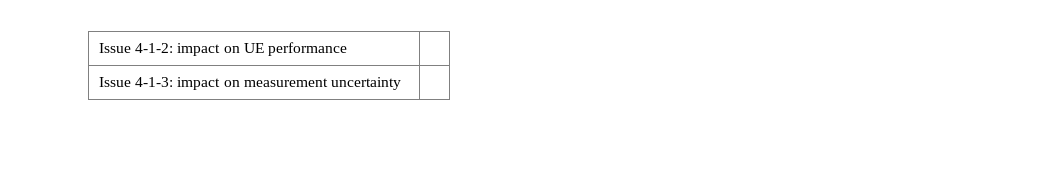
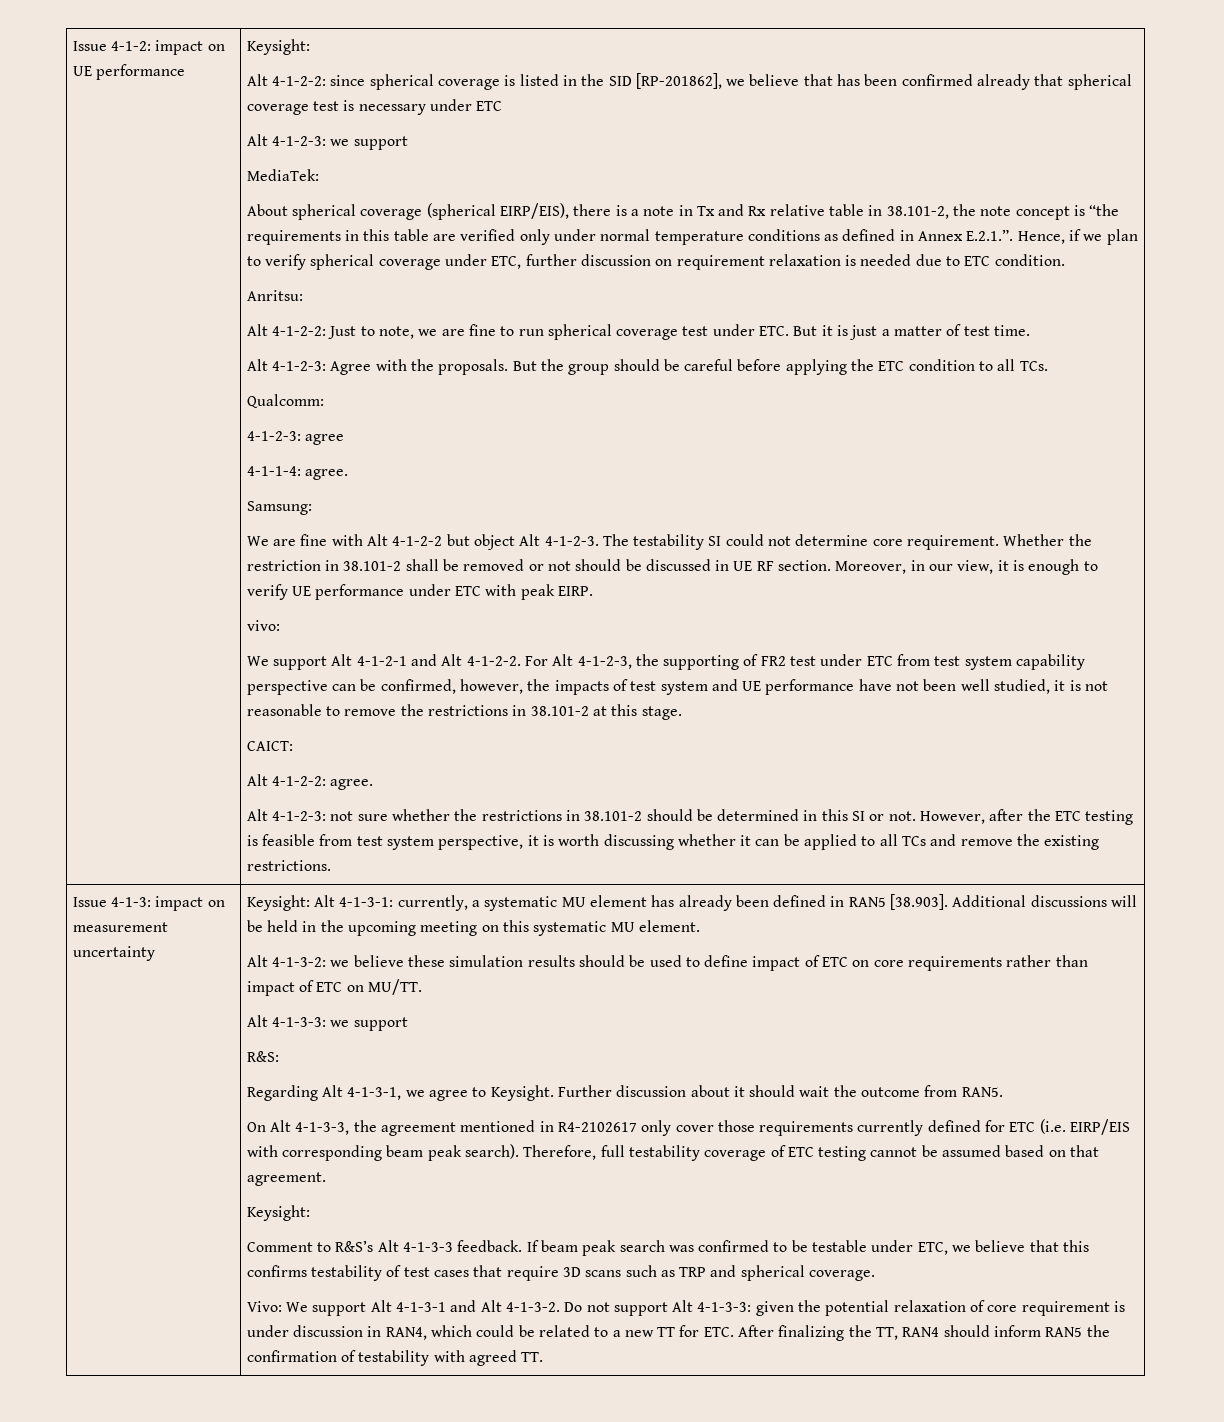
(347, 49) none -> [246,39,310,55] [246,73,1132,90] [246,99,503,115] [246,134,408,150] [246,169,319,181] [246,203,1120,220] [246,229,1138,245] [246,254,1065,270] [246,290,303,301] [246,324,1030,340] [246,359,1048,375] [246,394,324,408] [246,431,344,445] [246,466,348,480] [246,501,312,515] [246,534,1092,550] [246,559,1098,575] [246,584,593,600] [246,620,280,631] [246,654,1086,670] [246,679,1109,695] [246,704,682,720] [246,741,293,751] [246,774,374,790] [246,809,1134,825] [246,834,1100,850] [246,860,331,871] Keysight: // Alt 4-1-2-2: since spherical coverage is listed in the SID [RP-201862], we believe that has been confirmed already that spherical coverage test is necessary under ETC // Alt 4-1-2-3: we support // MediaTek: // About spherical coverage (spherical EIRP/EIS), there is a note in Tx and Rx relative table in 38.101-2, the note concept is “the requirements in this table are verified only under normal temperature conditions as defined in Annex E.2.1.”. Hence, if we plan to verify spherical coverage under ETC, further discussion on requirement relaxation is needed due to ETC condition. // Anritsu: // Alt 4-1-2-2: Just to note, we are fine to run spherical coverage test under ETC. But it is just a matter of test time. // Alt 4-1-2-3: Agree with the proposals. But the group should be careful before applying the ETC condition to all TCs. // Qualcomm: // 4-1-2-3: agree // 4-1-1-4: agree. // Samsung: // We are fine with Alt 4-1-2-2 but object Alt 4-1-2-3. The testability SI could not determine core requirement. Whether the restriction in 38.101-2 shall be removed or not should be discussed in UE RF section. Moreover, in our view, it is enough to verify UE performance under ETC with peak EIRP. // vivo: // We support Alt 4-1-2-1 and Alt 4-1-2-2. For Alt 4-1-2-3, the supporting of FR2 test under ETC from test system capability perspective can be confirmed, however, the impacts of test system and UE performance have not been well studied, it is not reasonable to remove the restrictions in 38.101-2 at this stage. // CAICT: // Alt 4-1-2-2: agree. // Alt 4-1-2-3: not sure whether the restrictions in 38.101-2 should be determined in this SI or not. However, after the ETC testing is feasible from test system perspective, it is worth discussing whether it can be applied to all TCs and remove the existing restrictions.
(401, 83) none -> [246,894,1138,911] [246,920,700,936] [246,955,1088,971] [246,979,422,996] [246,1015,408,1031] [246,1051,279,1062] [246,1085,1003,1101] [246,1119,1131,1136] [246,1144,1100,1161] [246,1172,326,1186] [246,1205,310,1221] [246,1240,1090,1256] [246,1265,876,1281] [246,1300,1126,1316] [246,1325,1110,1341] [246,1350,544,1366] Keysight: Alt 4-1-3-1: currently, a systematic MU element has already been defined in RAN5 [38.903]. Additional discussions will be held in the upcoming meeting on this systematic MU element. // Alt 4-1-3-2: we believe these simulation results should be used to define impact of ETC on core requirements rather than impact of ETC on MU/TT. // Alt 4-1-3-3: we support // R&S: // Regarding Alt 4-1-3-1, we agree to Keysight. Further discussion about it should wait the outcome from RAN5. // On Alt 4-1-3-3, the agreement mentioned in R4-2102617 only cover those requirements currently defined for ETC (i.e. EIRP/EIS with corresponding beam peak search). Therefore, full testability coverage of ETC testing cannot be assumed based on that agreement. // Keysight: // Comment to R&S’s Alt 4-1-3-3 feedback. If beam peak search was confirmed to be testable under ETC, we believe that this confirms testability of test cases that require 3D scans such as TRP and spherical coverage. // Vivo: We support Alt 4-1-3-1 and Alt 4-1-3-2. Do not support Alt 4-1-3-3: given the potential relaxation of core requirement is under discussion in RAN4, which could be related to a new TT for ETC. After finalizing the TT, RAN4 should inform RAN5 the confirmation of testability with agreed TT.

